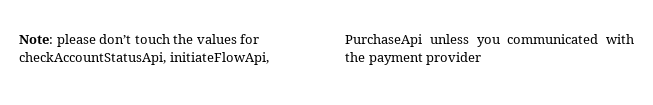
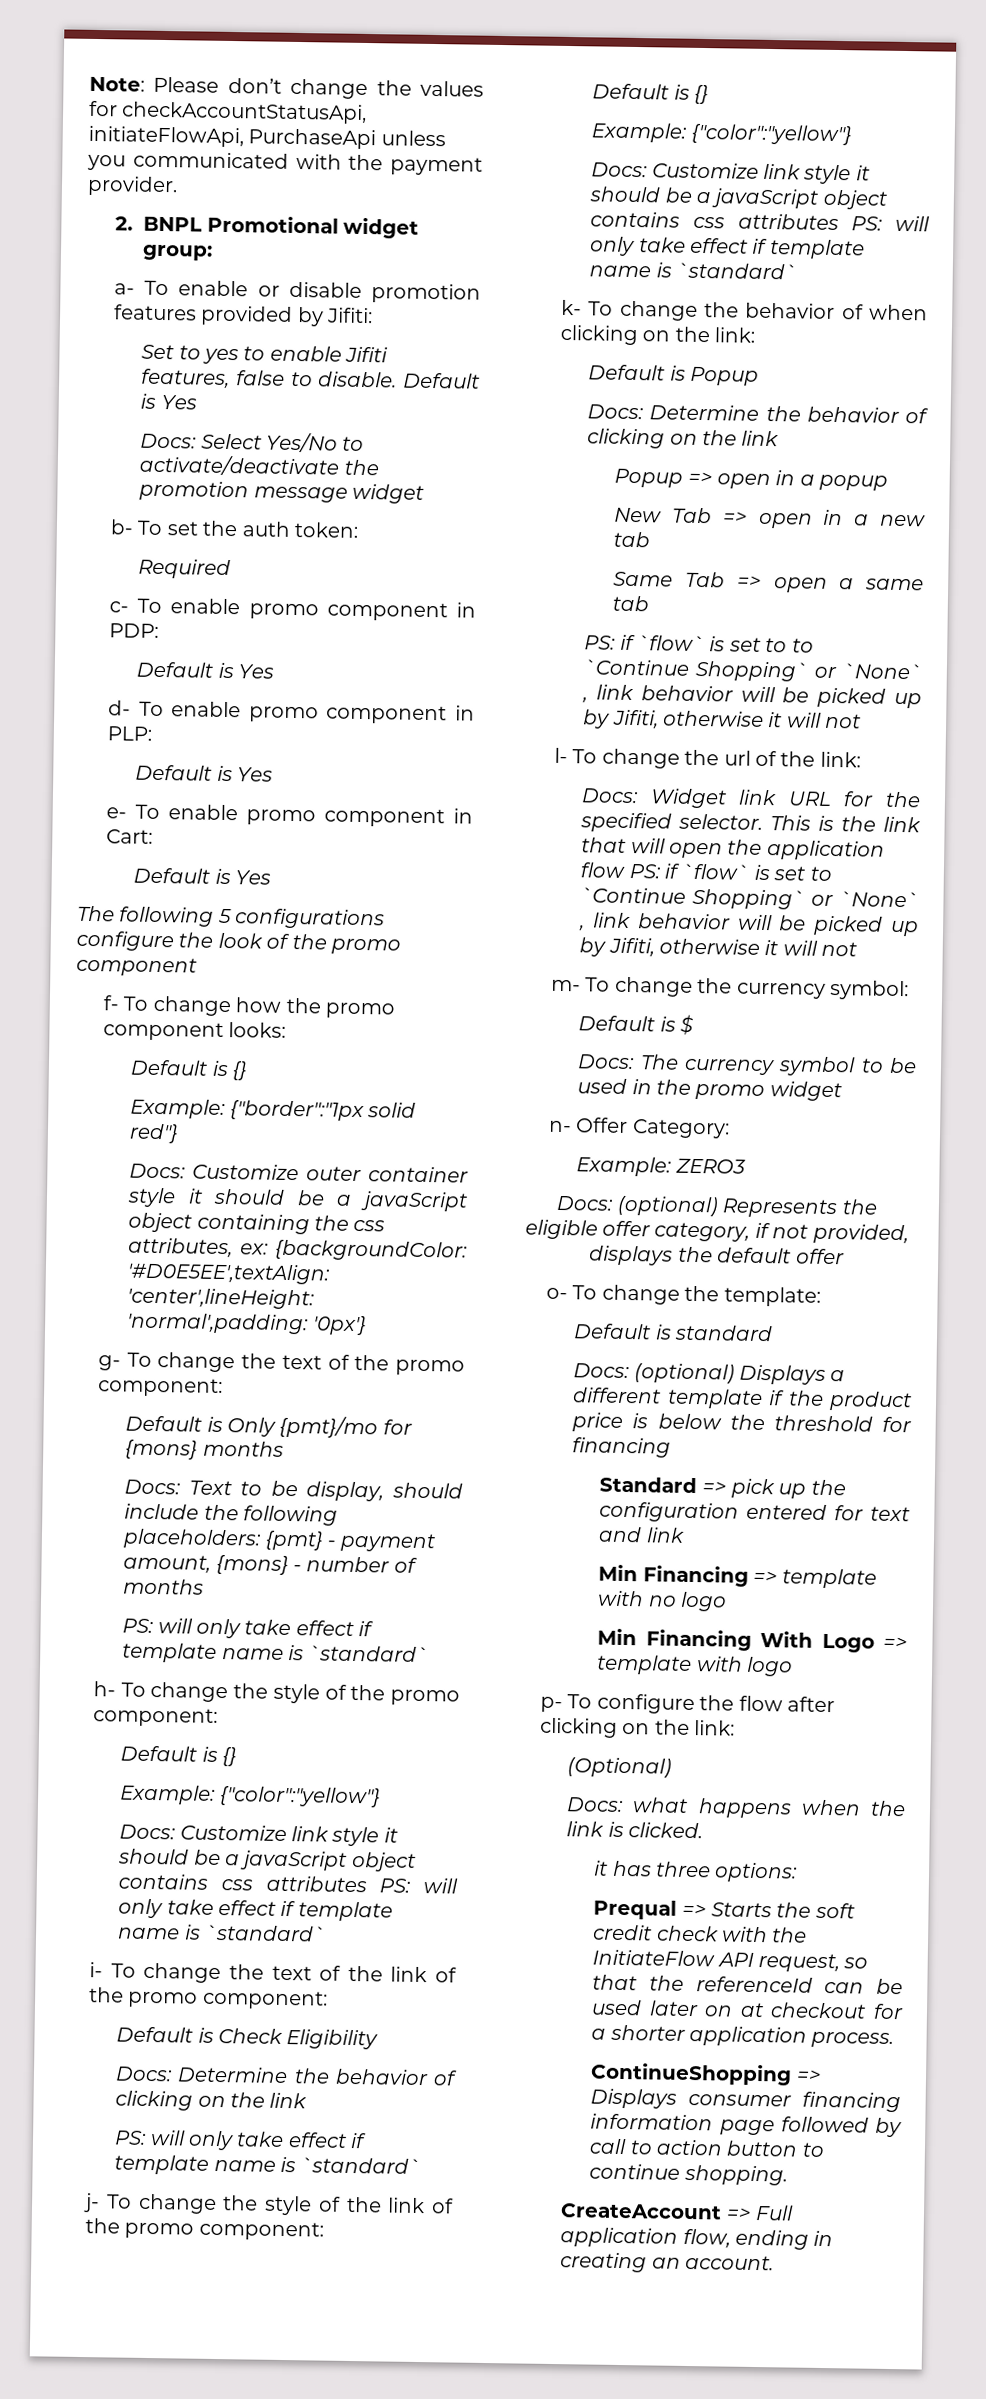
[56,34,170,47] please don’t touch -> [153,76,369,100] Please don’t change
[426,52,482,65] provider -> [87,175,178,197] [115,215,419,239] [142,244,214,261] [114,280,481,304] [114,304,374,327] [141,344,389,365] [141,368,480,389] [140,393,197,410] [140,432,365,453] [139,454,379,477] [139,480,424,504] [110,519,360,538] [138,558,232,580] [109,598,476,622] [109,623,160,638] [136,661,274,679] [108,700,475,725] [107,726,153,741] [135,764,273,782] [106,804,473,828] [106,829,154,844] [133,867,271,885] [77,905,386,930] [76,930,401,955] [76,956,197,977] [103,995,396,1019] [103,1021,287,1041] [130,1059,248,1081] [130,1098,416,1122] [129,1123,180,1144] [129,1163,469,1183] [127,1187,468,1212] [128,1212,386,1235] [128,1237,468,1262] [127,1262,332,1285] [127,1287,316,1310] [127,1312,367,1336] [98,1352,465,1376] [98,1377,224,1398] [125,1415,413,1439] [125,1439,284,1460] [124,1479,463,1502] [124,1503,338,1526] [123,1528,437,1553] [123,1554,418,1576] [123,1578,205,1595] [122,1618,375,1639] [122,1642,430,1663] [93,1681,460,1706] [93,1707,219,1727] [120,1745,237,1767] [119,1784,381,1808] [119,1824,398,1847] [118,1848,416,1872] [118,1873,458,1894] [118,1898,393,1922] [117,1924,326,1942] [89,1962,458,1984] [89,1987,328,2010] [116,2026,379,2050] [115,2066,458,2086] [115,2090,308,2111] [114,2130,368,2151] [114,2154,422,2175] [83,2193,455,2216] [85,2218,324,2241] [592,83,709,105] [591,122,852,146] [591,162,870,185] [589,186,888,210] [590,211,930,232] [590,236,865,260] [589,262,797,280] [561,299,928,321] [560,324,756,346] [588,364,759,386] [587,404,929,424] [587,428,780,449] [614,468,889,491] [614,507,926,529] [613,531,651,548] [613,571,924,593] [612,595,650,612] [584,634,814,653] [583,659,922,682] [582,684,922,709] [583,709,862,729] [554,747,861,769] [581,788,921,809] [580,812,921,833] [581,837,885,861] [580,862,832,881] [580,887,919,910] [579,912,919,937] [579,937,858,957] [551,976,910,1001] [578,1014,694,1035] [577,1054,917,1077] [577,1078,842,1102] [549,1117,730,1139] [576,1156,746,1177] [556,1195,878,1219] [524,1219,909,1245] [589,1245,845,1266] [546,1284,821,1307] [573,1323,773,1342] [573,1363,846,1385] [573,1387,912,1412] [572,1412,912,1433] [572,1437,672,1458] [599,1476,846,1499] [599,1501,910,1523] [598,1526,685,1543] [598,1564,878,1589] [597,1590,728,1612] [597,1628,908,1653] [596,1654,794,1677] [540,1693,836,1715] [540,1717,736,1738] [567,1757,673,1778] [566,1797,906,1819] [566,1821,703,1839] [593,1860,799,1883] [593,1899,855,1920] [593,1924,808,1943] [592,1949,869,1973] [592,1974,903,1995] [591,1999,904,2020] [591,2024,895,2049] [590,2062,822,2086] [590,2088,901,2113] [590,2113,902,2138] [589,2138,825,2158] [589,2163,788,2186] [560,2203,794,2221] [560,2227,834,2250] [560,2252,774,2273] provider. // 2. BNPL Promotional widget group: // a- To enable or disable promotion features provided by Jifiti: // Set to yes to enable Jifiti features, false to disable. Default is Yes // Docs: Select Yes/No to activate/deactivate the promotion message widget // b- To set the auth token: // Required // c- To enable promo component in PDP: // Default is Yes // d- To enable promo component in PLP: // Default is Yes // e- To enable promo component in Cart: // Default is Yes // The following 5 configurations configure the look of the promo component // f- To change how the promo component looks: // Default is {} // Example: {"border":"1px solid red"} // Docs: Customize outer container style it should be a javaScript object containing the css attributes, ex: {backgroundColor: '#D0E5EE',textAlign: 'center',lineHeight: 'normal',padding: '0px'} // g- To change the text of the promo component: // Default is Only {pmt}/mo for {mons} months // Docs: Text to be display, should include the following placeholders: {pmt} - payment amount, {mons} - number of months // PS: will only take effect if template name is `standard` // h- To change the style of the promo component: // Default is {} // Example: {"color":"yellow"} // Docs: Customize link style it should be a javaScript object contains css attributes PS: will only take effect if template name is `standard` // i- To change the text of the link of the promo component: // Default is Check Eligibility // Docs: Determine the behavior of clicking on the link // PS: will only take effect if template name is `standard` // j- To change the style of the link of the promo component: // Default is {} // Example: {"color":"yellow"} // Docs: Customize link style it should be a javaScript object contains css attributes PS: will only take effect if template name is `standard` // k- To change the behavior of when clicking on the link: // Default is Popup // Docs: Determine the behavior of clicking on the link // Popup => open in a popup // New Tab => open in a new tab // Same Tab => open a same tab // PS: if `flow` is set to to `Continue Shopping` or `None` , link behavior will be picked up by Jifiti, otherwise it will not // l- To change the url of the link: // Docs: Widget link URL for the specified selector. This is the link that will open the application flow PS: if `flow` is set to `Continue Shopping` or `None` , link behavior will be picked up by Jifiti, otherwise it will not // m- To change the currency symbol: // Default is $ // Docs: The currency symbol to be used in the promo widget // n- Offer Category: // Example: ZERO3 // Docs: (optional) Represents the eligible offer category, if not provided, displays the default offer // o- To change the template: // Default is standard // Docs: (optional) Displays a different template if the product price is below the threshold for financing // Standard => pick up the configuration entered for text and link // Min Financing => template with no logo // Min Financing With Logo => template with logo // p- To configure the flow after clicking on the link: // (Optional) // Docs: what happens when the link is clicked. // it has three options: // Prequal => Starts the soft credit check with the InitiateFlow API request, so that the referenceId can be used later on at checkout for a shorter application process. // ContinueShopping => Displays consumer financing information page followed by call to action button to continue shopping. // CreateAccount => Full application flow, ending in creating an account.

